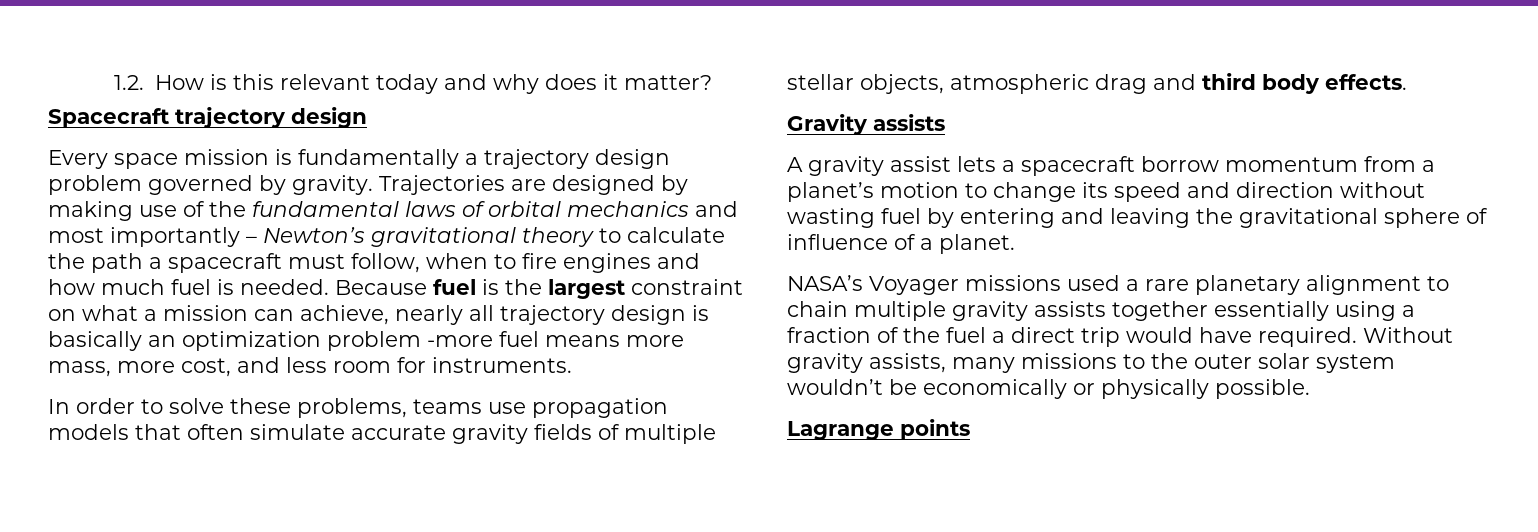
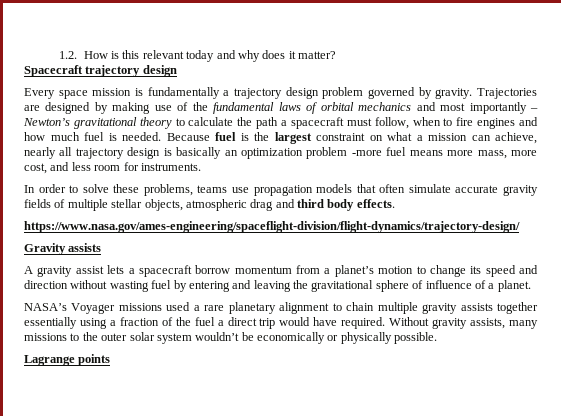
(1407, 82) none -> [24,221,520,233] // https://www.nasa.gov/ames-engineering/spaceflight-division/flight-dynamics/trajectory-design/

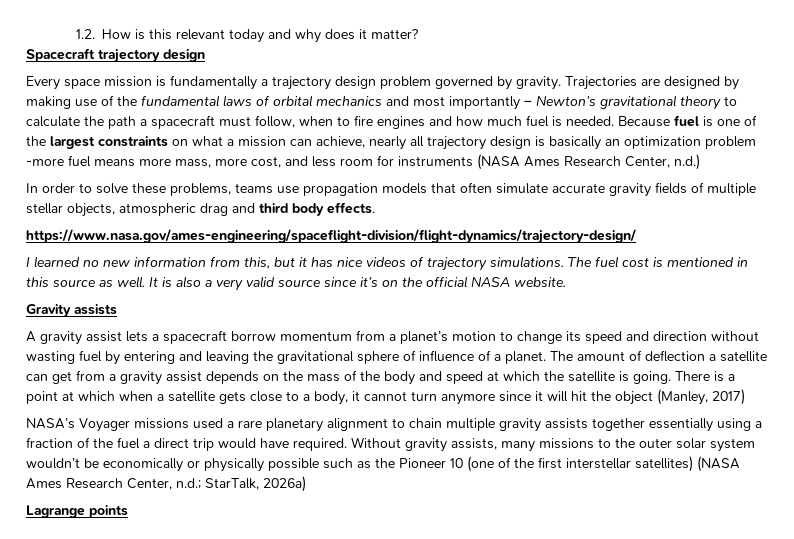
(249, 137) none -> [717,115,757,126] one of
[316,133,365,141] constraint -> [98,136,168,147] constraints
[140,163,201,171] instruments. -> [398,154,700,170] instruments (NASA Ames Research Center, n.d.)
(520, 227) none -> [26,256,748,271] [26,276,566,291] // I learned no new information from this, but it has nice videos of trajectory simulations. The fuel cost is mentioned in this source as well. It is also a very valid source since it’s on the official NASA website.
(531, 286) none -> [550,350,767,362] [26,370,735,385] [26,389,745,405] The amount of deflection a satellite can get from a gravity assist depends on the mass of the body and speed at which the satellite is going. There is a point at which when a satellite gets close to a body, it cannot turn anymore since it will hit the object (Manley, 2017)
[394,332,438,344] possible. -> [268,456,740,472] [26,476,306,492] possible such as the Pioneer 10 (one of the first interstellar satellites) (NASA Ames Research Center, n.d.; StarTalk, 2026a)

